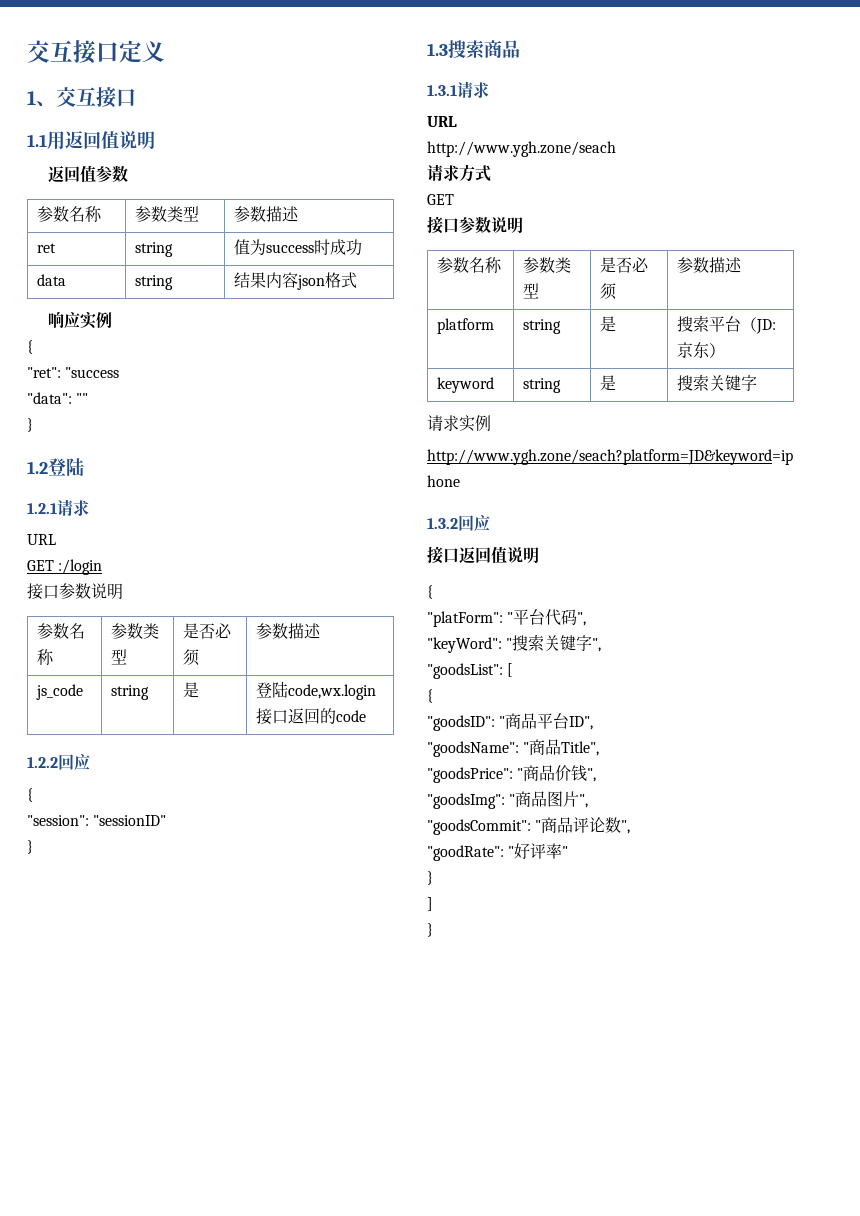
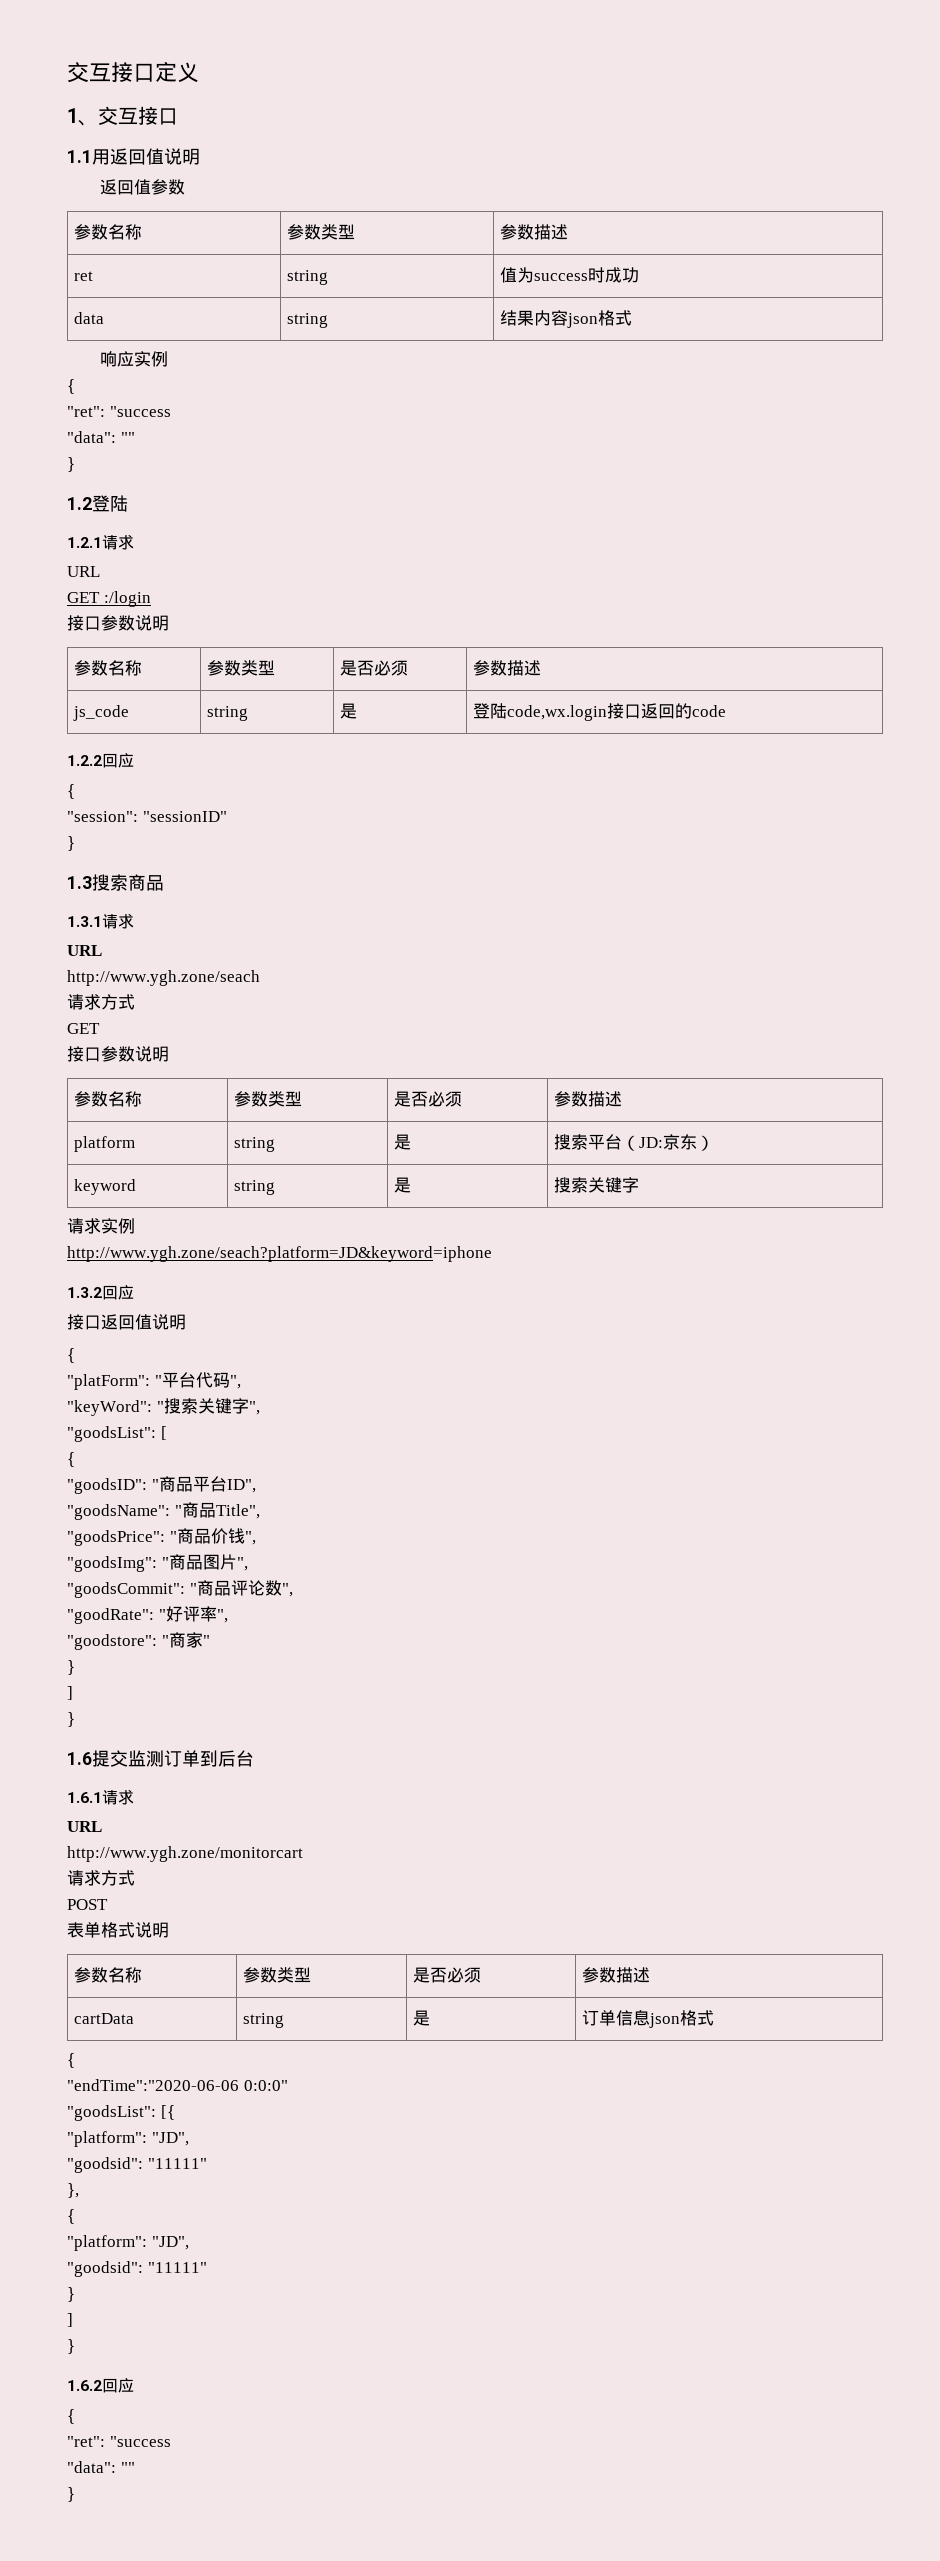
(563, 851) none -> [216,1609,228,1623] [67,1632,203,1650] ", // "goodstore": "商家
(433, 930) none -> [67,1750,254,1767] [67,1789,134,1805] [67,1821,102,1832] [67,1846,303,1862] [67,1870,135,1886] [67,1899,108,1910] [67,1922,169,1938] [74,1967,143,1983] [243,1967,312,1983] [413,1967,482,1983] [582,1967,651,1983] [74,2013,135,2024] [243,2013,285,2028] [413,2010,431,2026] [582,2010,715,2028] [67,2053,75,2068] [67,2079,288,2091] [67,2105,175,2121] [67,2131,189,2147] [67,2157,207,2173] [67,2183,79,2198] [67,2209,75,2224] [67,2235,189,2251] [67,2261,207,2277] [67,2287,75,2302] [67,2313,73,2327] [67,2339,75,2354] [67,2378,134,2393] [67,2409,75,2424] [67,2436,171,2447] [67,2461,135,2473] [67,2487,75,2502] // 1.6提交监测订单到后台 // 1.6.1请求 // URL // http://www.ygh.zone/monitorcart // 请求方式 // POST // 表单格式说明 // 参数名称 | 参数类型 | 是否必须 | 参数描述 // cartData | string | 是 | 订单信息json格式 // { // "endTime":"2020-06-06 0:0:0" // "goodsList": [{ // "platform": "JD", // "goodsid": "11111" // }, // { // "platform": "JD", // "goodsid": "11111" // } // ] // } // 1.6.2回应 // { // "ret": "success // "data": "" // }

